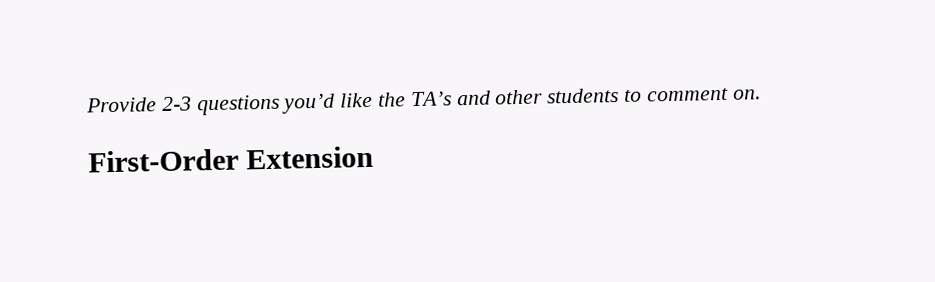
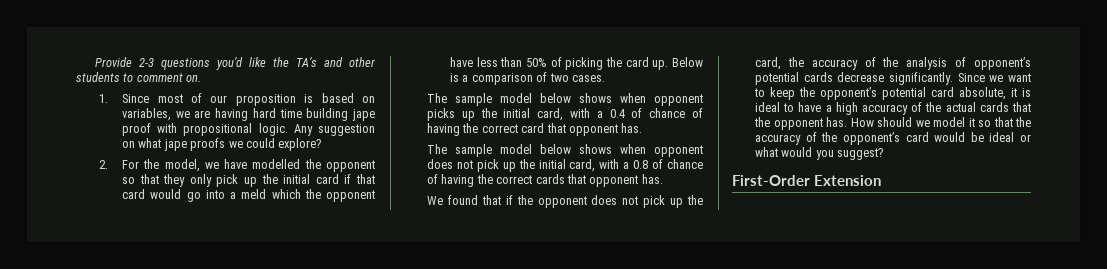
(761, 94) none -> [99,93,375,106] [122,108,375,121] [122,123,375,136] [122,138,322,151] [99,159,375,172] [122,174,375,187] [122,189,376,202] [450,57,703,70] [450,72,605,85] [427,93,703,106] [427,108,703,121] [427,123,643,136] [427,144,703,157] [427,159,703,172] [427,174,663,187] [427,195,703,208] [755,57,1031,70] [755,72,1031,85] [754,87,1031,100] [755,102,1031,115] [754,117,1031,130] [755,132,1031,145] [755,147,884,160] // 1. Since most of our proposition is based on variables, we are having hard time building jape proof with propositional logic. Any suggestion on what jape proofs we could explore? // 2. For the model, we have modelled the opponent so that they only pick up the initial card if that card would go into a meld which the opponent have less than 50% of picking the card up. Below is a comparison of two cases. // The sample model below shows when opponent picks up the initial card, with a 0.4 of chance of having the correct card that opponent has. // The sample model below shows when opponent does not pick up the initial card, with a 0.8 of chance of having the correct cards that opponent has. // We found that if the opponent does not pick up the card, the accuracy of the analysis of opponent’s potential cards decrease significantly. Since we want to keep the opponent’s potential card absolute, it is ideal to have a high accuracy of the actual cards that the opponent has. How should we model it so that the accuracy of the opponent’s card would be ideal or what would you suggest?

